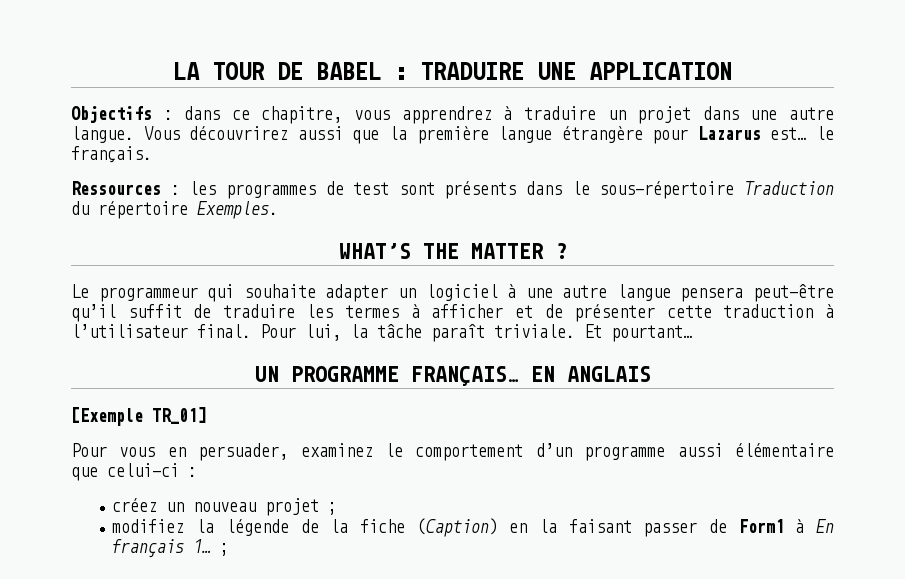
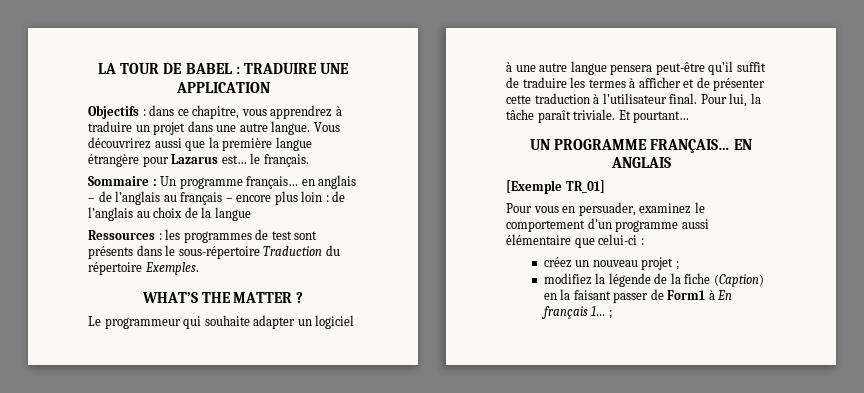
(152, 154) none -> [88,175,357,189] [88,191,346,205] [88,207,251,221] // Sommaire : Un programme français… en anglais – de l’anglais au français – encore plus loin : de l’anglais au choix de la langue

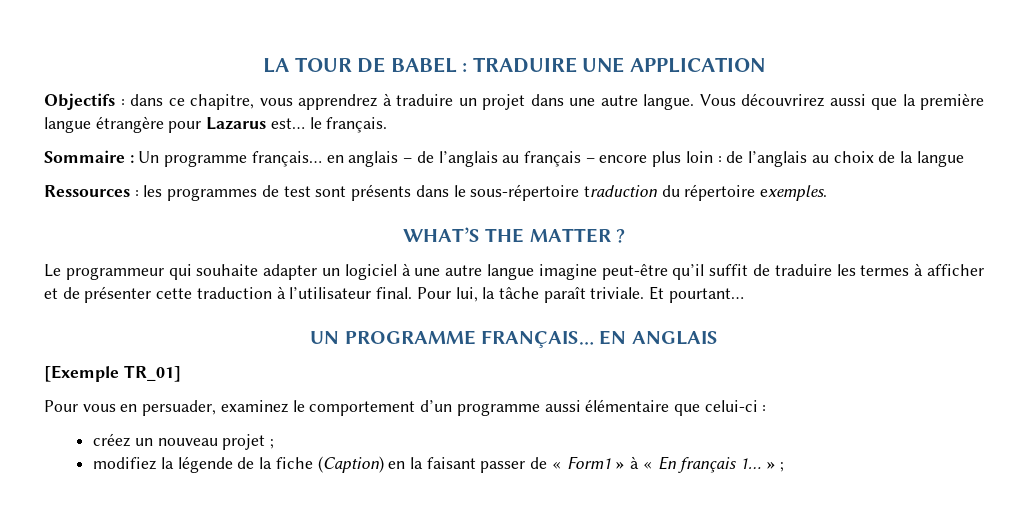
[263,246,323,256] Traduction -> [583,185,658,197] traduction
[144,262,199,275] Exemples. -> [760,185,828,201] exemples.
[610,64,653,75] pensera -> [538,264,597,280] imagine
[667,290,715,300] Form1 à -> [551,456,653,469] « Form1 » à «
(606, 311) none -> [765,461,776,469] »

